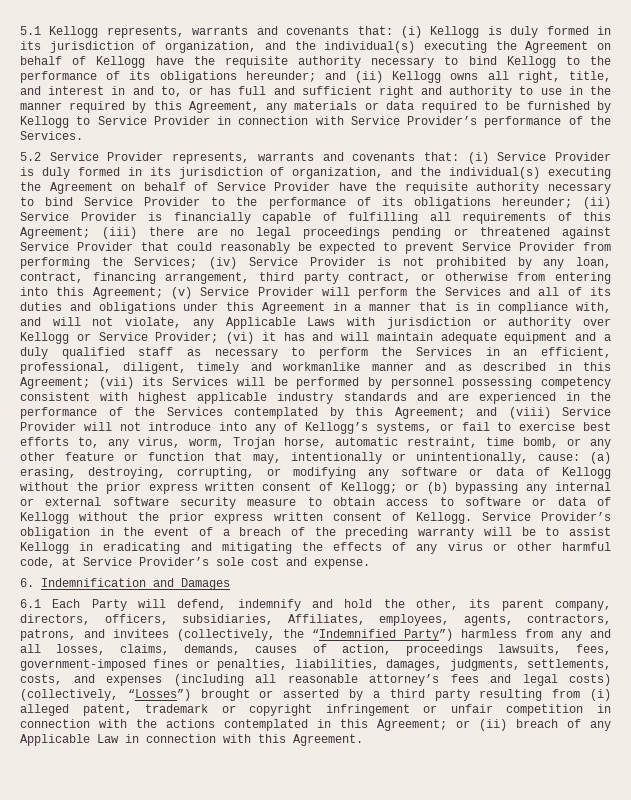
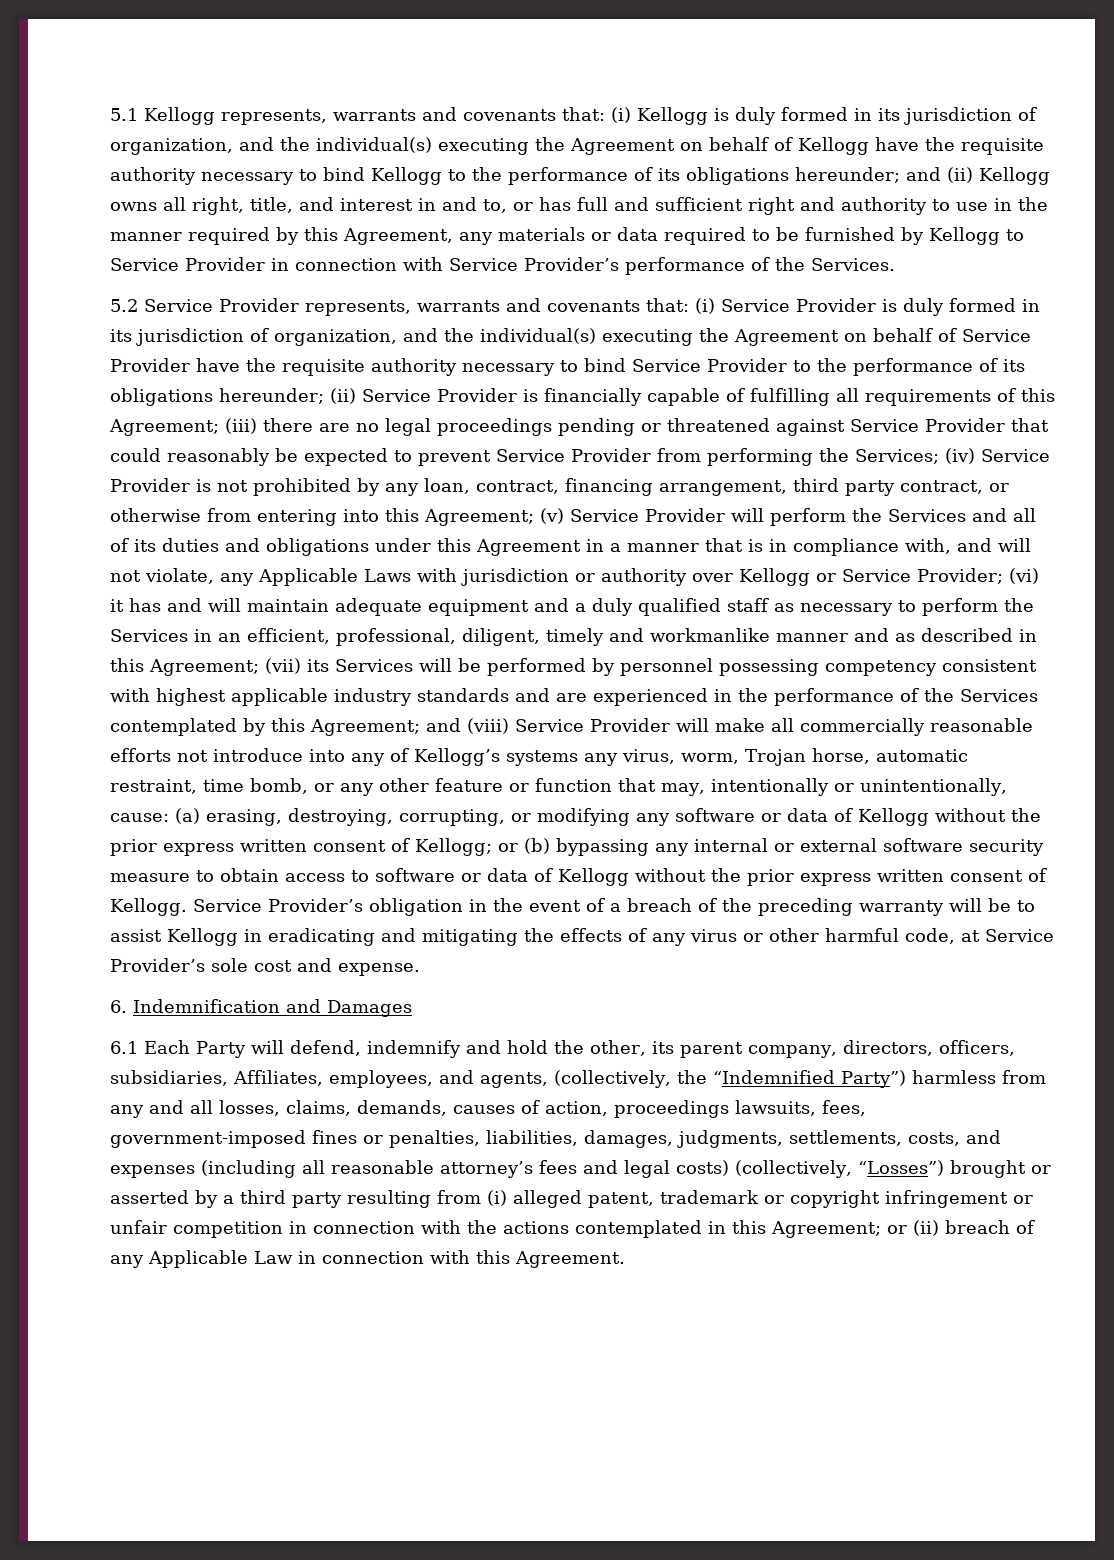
(112, 426) none -> [715,718,1033,736] [110,748,171,762] make all commercially reasonable efforts
[376,422,611,434] [20,437,99,448] systems, or fail to exercise best efforts to, -> [506,750,578,766] systems
[463,614,611,626] [20,629,169,641] agents, contractors, patrons, and invitees -> [439,1070,548,1088] and agents,

